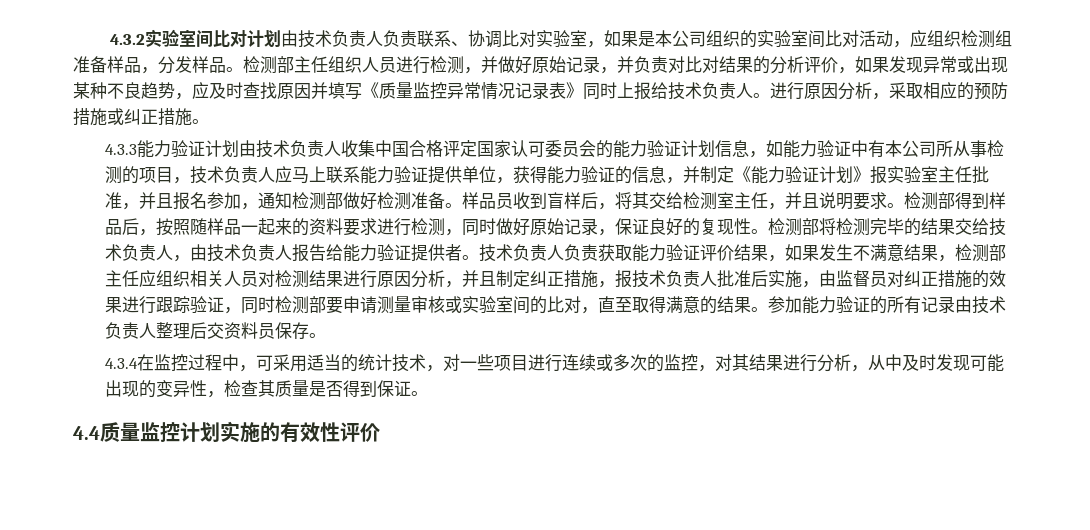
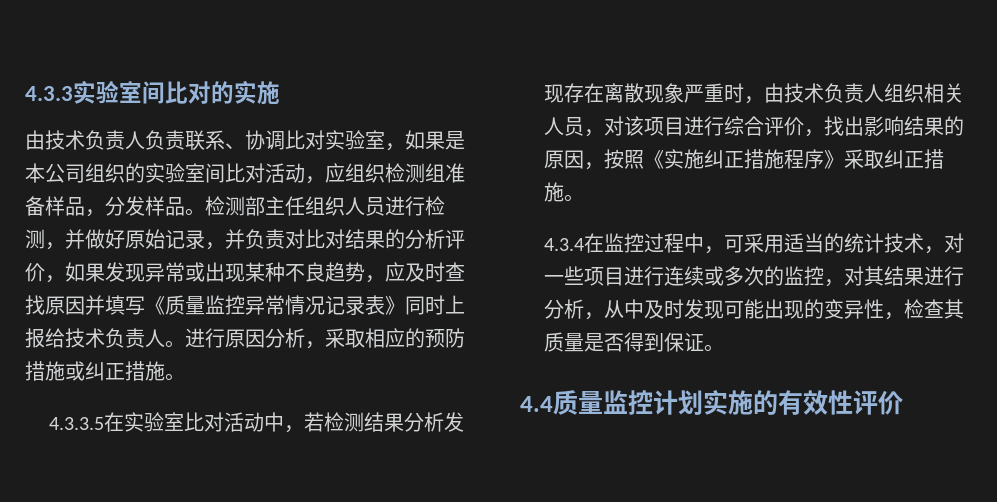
[110,29,282,47] 4.3.2实验室间比对计划 -> [25,80,280,104] 4.3.3实验室间比对的实施 //
[104,140,1004,158] [104,166,989,184] [104,192,1006,210] [104,218,1006,236] [104,244,1006,262] [104,270,1006,288] [104,296,1006,314] [104,322,309,339] 4.3.3能力验证计划由技术负责人收集中国合格评定国家认可委员会的能力验证计划信息，如能力验证中有本公司所从事检测的项目，技术负责人应马上联系能力验证提供单位，获得能力验证的信息，并制定《能力验证计划》报实验室主任批准，并且报名参加，通知检测部做好检测准备。样品员收到盲样后，将其交给检测室主任，并且说明要求。检测部得到样品后，按照随样品一起来的资料要求进行检测，同时做好原始记录，保证良好的复现性。检测部将检测完毕的结果交给技术负责人，由技术负责人报告给能力验证提供者。技术负责人负责获取能力验证评价结果，如果发生不满意结果，检测部主任应组织相关人员对检测结果进行原因分析，并且制定纠正措施，报技术负责人批准后实施，由监督员对纠正措施的效果进行跟踪验证，同时检测部要申请测量审核或实验室间的比对，直至取得满意的结果。参加能力验证的所有记录由技术负责人整理后交资料员保存 -> [49,412,465,433] [544,83,965,104] [544,116,965,137] [544,149,945,170] [544,182,565,202] 4.3.3.5在实验室比对活动中，若检测结果分析发现存在离散现象严重时，由技术负责人组织相关人员，对该项目进行综合评价，找出影响结果的原因，按照《实施纠正措施程序》采取纠正措施

